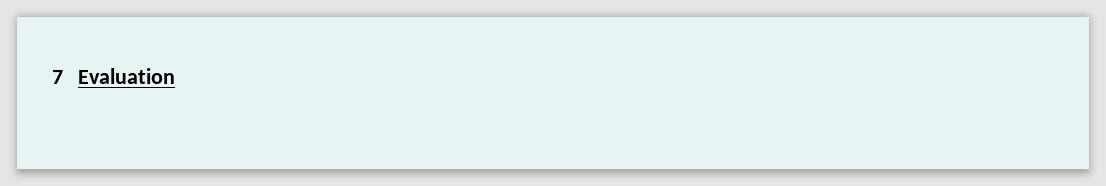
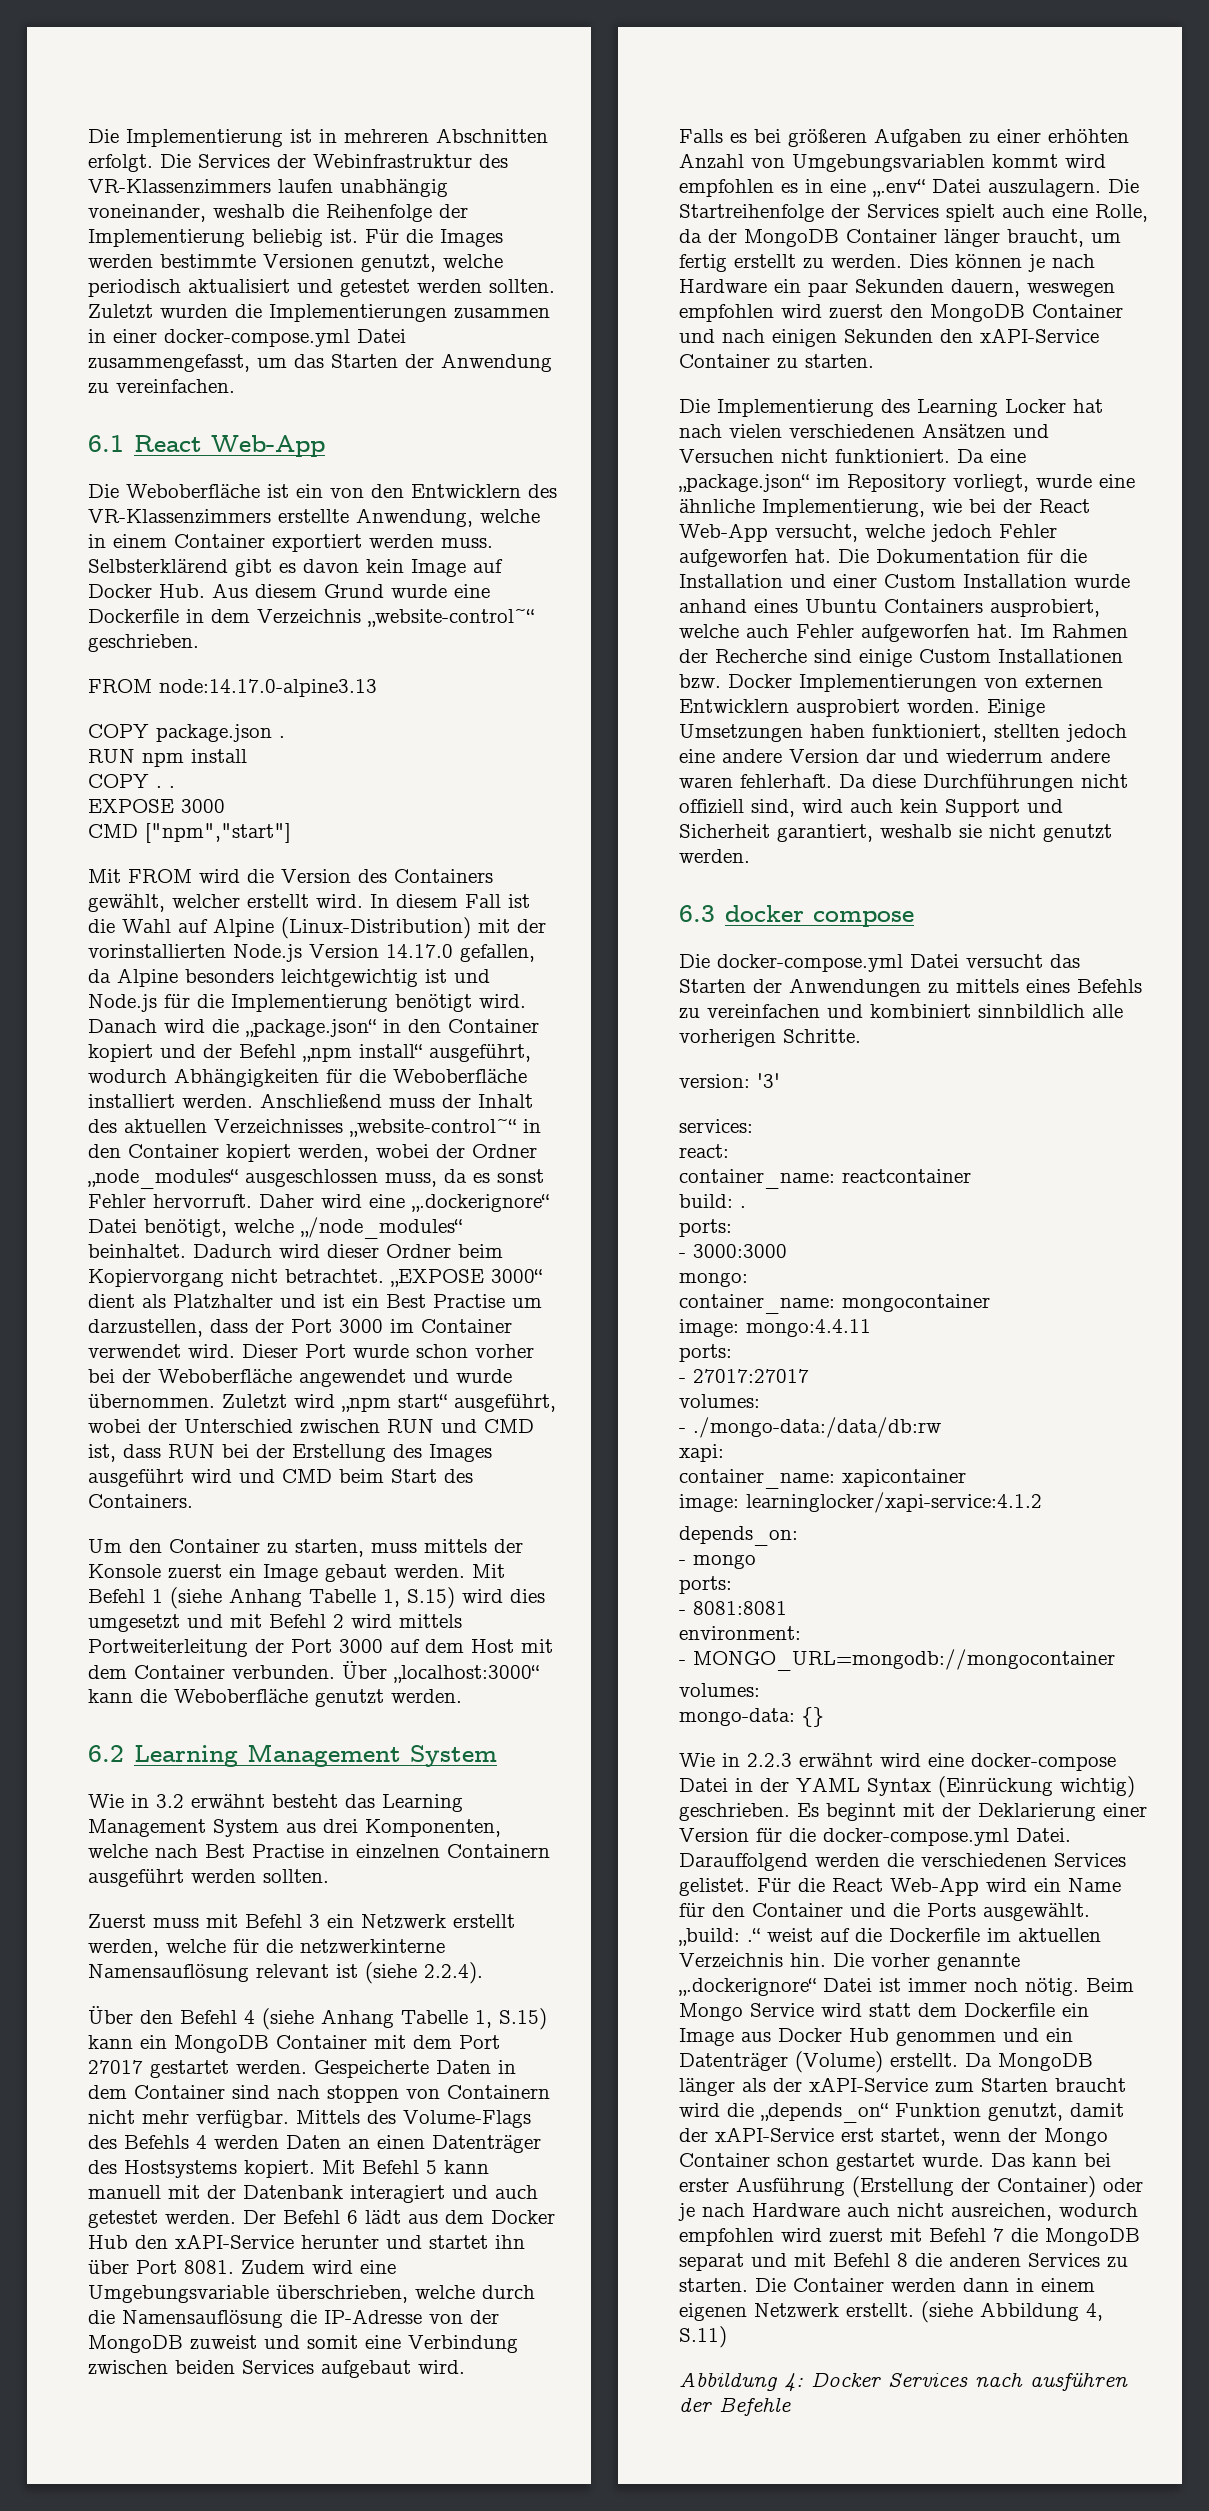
[52,68,176,84] 7 Evaluation -> [88,128,548,147] [88,154,508,172] [88,179,448,197] [88,204,468,222] [88,229,503,247] [88,254,503,272] [88,279,555,297] [88,304,550,322] [88,329,406,347] [88,353,552,372] [88,379,235,394] [88,435,326,457] [88,484,557,498] [88,508,540,527] [88,534,493,552] [88,559,503,577] [88,583,490,598] [88,608,534,627] [88,634,199,652] [88,679,377,697] [88,724,285,742] [88,749,247,767] [88,774,175,788] [88,799,225,813] [88,823,291,843] [88,869,493,883] [88,894,530,912] [88,917,546,939] [88,944,535,962] [88,968,490,987] [88,994,526,1012] [88,1019,539,1037] [88,1044,531,1062] [88,1068,527,1087] [88,1093,533,1108] [88,1118,541,1137] [88,1144,537,1162] [88,1169,544,1189] [88,1194,549,1212] [88,1217,462,1239] [88,1244,503,1258] [88,1269,542,1287] [88,1294,542,1309] [88,1319,512,1337] [88,1344,534,1358] [88,1369,512,1387] [88,1394,556,1412] [88,1419,534,1434] [88,1444,492,1462] [88,1469,473,1487] [88,1494,193,1508] [88,1539,523,1557] [88,1564,505,1582] [88,1587,545,1609] [88,1614,462,1632] [88,1639,553,1657] [88,1661,539,1683] [88,1689,462,1707] [88,1744,498,1767] [88,1794,463,1812] [88,1819,501,1837] [88,1844,550,1859] [88,1869,329,1887] [88,1914,515,1929] [88,1939,445,1957] [88,1962,483,1984] [88,2006,547,2030] [88,2035,500,2053] [88,2060,516,2078] [88,2085,550,2103] [88,2110,531,2128] [88,2135,541,2153] [88,2160,489,2178] [88,2185,538,2203] [88,2210,555,2228] [88,2234,525,2249] [88,2260,396,2274] [88,2285,535,2303] [88,2309,499,2328] [88,2335,518,2353] [88,2360,465,2378] [679,128,1129,147] [679,153,1106,172] [679,179,1139,197] [679,204,1148,222] [679,229,1121,247] [679,254,1095,272] [679,279,1115,297] [679,304,1123,322] [679,328,1099,347] [679,354,874,369] [679,399,1103,417] [679,423,1049,439] [679,449,1026,463] [679,474,1135,492] [679,499,1090,517] [679,523,1057,542] [679,549,1087,567] [679,574,1130,588] [679,599,1100,617] [679,624,1128,642] [679,649,1123,667] [679,674,1103,692] [679,699,1045,717] [679,724,1127,742] [679,749,1110,763] [679,774,1128,792] [679,799,1063,817] [679,824,1112,842] [679,849,750,863] [679,905,915,927] [679,954,1080,972] [679,978,1142,997] [679,1004,1123,1019] [679,1029,861,1047] [679,1073,780,1088] [679,1119,753,1133] [679,1144,729,1158] [679,1169,971,1189] [679,1194,746,1208] [679,1219,732,1237] [679,1244,787,1258] [679,1272,748,1287] [679,1294,990,1314] [679,1319,871,1337] [679,1344,732,1362] [679,1369,809,1383] [679,1394,760,1408] [679,1417,941,1438] [679,1444,724,1462] [679,1469,966,1489] [679,1492,1042,1513] [679,1526,798,1546] [679,1554,756,1569] [679,1576,732,1594] [679,1601,787,1615] [679,1626,801,1640] [679,1649,1115,1671] [679,1683,760,1697] [679,1707,824,1727] [679,1753,1116,1771] [679,1776,1135,1798] [679,1803,1147,1821] [679,1828,1071,1846] [679,1853,1126,1871] [679,1877,1121,1896] [679,1903,1090,1921] [679,1928,1101,1946] [679,1953,1020,1971] [679,1978,1134,1996] [679,2003,1089,2021] [679,2028,1073,2046] [679,2051,1093,2073] [679,2077,1126,2096] [679,2103,1124,2123] [679,2127,1108,2146] [679,2153,1111,2171] [679,2176,1143,2198] [678,2203,1138,2221] [679,2228,1140,2246] [679,2253,1128,2271] [679,2278,1095,2292] [679,2301,1103,2323] [679,2326,727,2348] [679,2372,1128,2392] [679,2397,791,2416] Die Implementierung ist in mehreren Abschnitten erfolgt. Die Services der Webinfrastruktur des VR-Klassenzimmers laufen unabhängig voneinander, weshalb die Reihenfolge der Implementierung beliebig ist. Für die Images werden bestimmte Versionen genutzt, welche periodisch aktualisiert und getestet werden sollten. Zuletzt wurden die Implementierungen zusammen in einer docker-compose.yml Datei zusammengefasst, um das Starten der Anwendung zu vereinfachen. // 6.1 React Web-App // Die Weboberfläche ist ein von den Entwicklern des VR-Klassenzimmers erstellte Anwendung, welche in einem Container exportiert werden muss. Selbsterklärend gibt es davon kein Image auf Docker Hub. Aus diesem Grund wurde eine Dockerfile in dem Verzeichnis „website-control~“ geschrieben. // FROM node:14.17.0-alpine3.13 // COPY package.json . // RUN npm install // COPY . . // EXPOSE 3000 // CMD ["npm","start"] // Mit FROM wird die Version des Containers gewählt, welcher erstellt wird. In diesem Fall ist die Wahl auf Alpine (Linux-Distribution) mit der vorinstallierten Node.js Version 14.17.0 gefallen, da Alpine besonders leichtgewichtig ist und Node.js für die Implementierung benötigt wird. Danach wird die „package.json“ in den Container kopiert und der Befehl „npm install“ ausgeführt, wodurch Abhängigkeiten für die Weboberfläche installiert werden. Anschließend muss der Inhalt des aktuellen Verzeichnisses „website-control~“ in den Container kopiert werden, wobei der Ordner „node_modules“ ausgeschlossen muss, da es sonst Fehler hervorruft. Daher wird eine „.dockerignore“ Datei benötigt, welche „/node_modules“ beinhaltet. Dadurch wird dieser Ordner beim Kopiervorgang nicht betrachtet. „EXPOSE 3000“ dient als Platzhalter und ist ein Best Practise um darzustellen, dass der Port 3000 im Container verwendet wird. Dieser Port wurde schon vorher bei der Weboberfläche angewendet und wurde übernommen. Zuletzt wird „npm start“ ausgeführt, wobei der Unterschied zwischen RUN und CMD ist, dass RUN bei der Erstellung des Images ausgeführt wird und CMD beim Start des Containers. // Um den Container zu starten, muss mittels der Konsole zuerst ein Image gebaut werden. Mit Befehl 1 (siehe Anhang Tabelle 1, S.15) wird dies umgesetzt und mit Befehl 2 wird mittels Portweiterleitung der Port 3000 auf dem Host mit dem Container verbunden. Über „localhost:3000“ kann die Weboberfläche genutzt werden. // 6.2 Learning Management System // Wie in 3.2 erwähnt besteht das Learning Management System aus drei Komponenten, welche nach Best Practise in einzelnen Containern ausgeführt werden sollten. // Zuerst muss mit Befehl 3 ein Netzwerk erstellt werden, welche für die netzwerkinterne Namensauflösung relevant ist (siehe 2.2.4). // Über den Befehl 4 (siehe Anhang Tabelle 1, S.15) kann ein MongoDB Container mit dem Port 27017 gestartet werden. Gespeicherte Daten in dem Container sind nach stoppen von Containern nicht mehr verfügbar. Mittels des Volume-Flags des Befehls 4 werden Daten an einen Datenträger des Hostsystems kopiert. Mit Befehl 5 kann manuell mit der Datenbank interagiert und auch getestet werden. Der Befehl 6 lädt aus dem Docker Hub den xAPI-Service herunter und startet ihn über Port 8081. Zudem wird eine Umgebungsvariable überschrieben, welche durch die Namensauflösung die IP-Adresse von der MongoDB zuweist und somit eine Verbindung zwischen beiden Services aufgebaut wird. // Falls es bei größeren Aufgaben zu einer erhöhten Anzahl von Umgebungsvariablen kommt wird empfohlen es in eine „.env“ Datei auszulagern. Die Startreihenfolge der Services spielt auch eine Rolle, da der MongoDB Container länger braucht, um fertig erstellt zu werden. Dies können je nach Hardware ein paar Sekunden dauern, weswegen empfohlen wird zuerst den MongoDB Container und nach einigen Sekunden den xAPI-Service Container zu starten. // Die Implementierung des Learning Locker hat nach vielen verschiedenen Ansätzen und Versuchen nicht funktioniert. Da eine „package.json“ im Repository vorliegt, wurde eine ähnliche Implementierung, wie bei der React Web-App versucht, welche jedoch Fehler aufgeworfen hat. Die Dokumentation für die Installation und einer Custom Installation wurde anhand eines Ubuntu Containers ausprobiert, welche auch Fehler aufgeworfen hat. Im Rahmen der Recherche sind einige Custom Installationen bzw. Docker Implementierungen von externen Entwicklern ausprobiert worden. Einige Umsetzungen haben funktioniert, stellten jedoch eine andere Version dar und wiederrum andere waren fehlerhaft. Da diese Durchführungen nicht offiziell sind, wird auch kein Support und Sicherheit garantiert, weshalb sie nicht genutzt werden. // 6.3 docker compose // Die docker-compose.yml Datei versucht das Starten der Anwendungen zu mittels eines Befehls zu vereinfachen und kombiniert sinnbildlich alle vorherigen Schritte. // version: '3' // services: // react: // container_name: reactcontainer // build: . // ports: // - 3000:3000 // mongo: // container_name: mongocontainer // image: mongo:4.4.11 // ports: // - 27017:27017 // volumes: // - ./mongo-data:/data/db:rw // xapi: // container_name: xapicontainer // image: learninglocker/xapi-service:4.1.2 // depends_on: // - mongo // ports: // - 8081:8081 // environment: // - MONGO_URL=mongodb://mongocontainer // volumes: // mongo-data: {} // Wie in 2.2.3 erwähnt wird eine docker-compose Datei in der YAML Syntax (Einrückung wichtig) geschrieben. Es beginnt mit der Deklarierung einer Version für die docker-compose.yml Datei. Darauffolgend werden die verschiedenen Services gelistet. Für die React Web-App wird ein Name für den Container und die Ports ausgewählt. „build: .“ weist auf die Dockerfile im aktuellen Verzeichnis hin. Die vorher genannte „.dockerignore“ Datei ist immer noch nötig. Beim Mongo Service wird statt dem Dockerfile ein Image aus Docker Hub genommen und ein Datenträger (Volume) erstellt. Da MongoDB länger als der xAPI-Service zum Starten braucht wird die „depends_on“ Funktion genutzt, damit der xAPI-Service erst startet, wenn der Mongo Container schon gestartet wurde. Das kann bei erster Ausführung (Erstellung der Container) oder je nach Hardware auch nicht ausreichen, wodurch empfohlen wird zuerst mit Befehl 7 die MongoDB separat und mit Befehl 8 die anderen Services zu starten. Die Container werden dann in einem eigenen Netzwerk erstellt. (siehe Abbildung 4, S.11) // Abbildung 4: Docker Services nach ausführen der Befehle

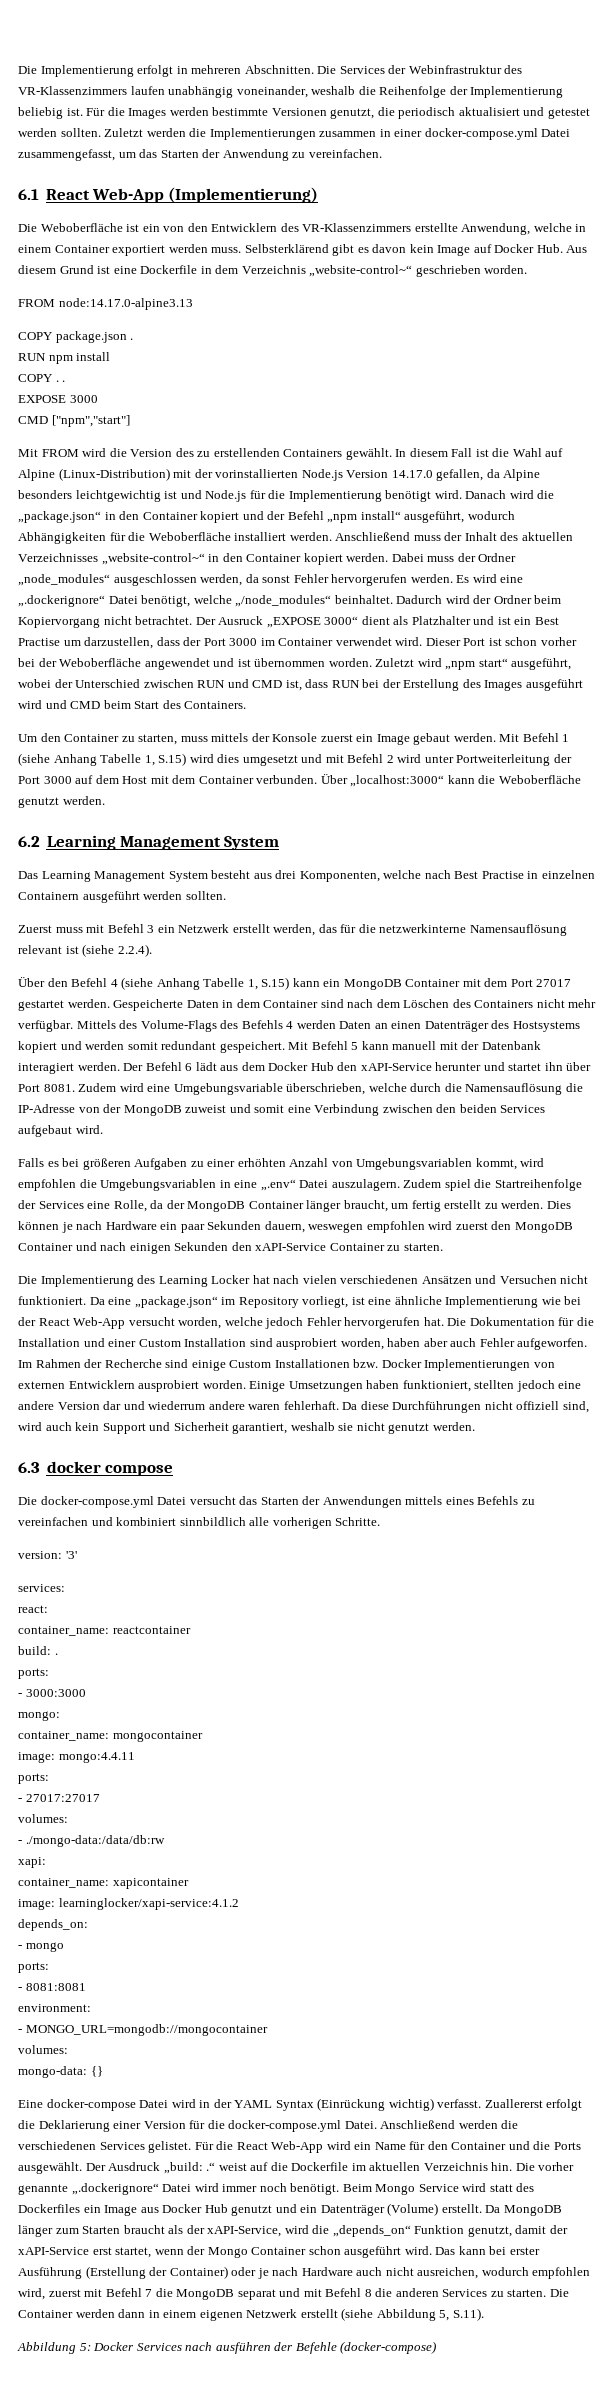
[88,129,312,147] Die Implementierung ist -> [18,65,174,77] Die Implementierung erfolgt
[436,128,548,143] [88,154,153,172] Abschnitten erfolgt. -> [244,65,314,74] Abschnitten.
[443,254,503,268] welche -> [377,107,395,116] die
[160,304,228,318] wurden -> [146,128,186,137] werden
(326, 446) none -> [168,187,319,203] (Implementierung)
[391,584,447,598] wurde -> [97,266,111,274] ist
[88,634,199,652] geschrieben. -> [415,265,528,277] geschrieben worden.
[394,869,493,883] [88,894,363,912] Containers gewählt, welcher erstellt wird. -> [197,448,392,460] zu erstellenden Containers gewählt.
[298,1144,429,1162] werden, wobei -> [346,553,455,562] werden. Dabei muss
[385,1169,544,1187] [88,1194,314,1208] muss, da es sonst Fehler hervorruft. Daher -> [200,574,470,586] werden, da sonst Fehler hervorgerufen werden. Es
[327,1244,379,1258] dieser -> [473,595,492,604] der
(384, 1276) none -> [195,616,264,625] Der Ausruck
[353,1344,409,1358] wurde -> [488,638,502,646] ist
[456,1369,512,1383] [88,1394,215,1408] wurde übernommen. -> [237,658,372,667] ist übernommen worden.
[399,1614,462,1628] mittels -> [424,755,454,763] unter
[88,1794,463,1812] [88,1819,279,1837] Wie in 3.2 erwähnt besteht das Learning Management System -> [18,870,251,882] Das Learning Management System besteht
[166,1939,226,1953] welche -> [318,924,337,933] das
[327,2085,550,2103] stoppen von Containern -> [376,999,534,1008] dem Löschen des Containers
[244,2160,315,2178] kopiert. -> [18,1041,285,1053] kopiert und werden somit redundant gespeichert.
[452,2185,538,2199] [88,2210,158,2228] und auch getestet -> (74, 1068) none
(168, 2367) none -> [436,1104,457,1113] den
[992,154,1058,168] kommt -> [475,1158,517,1170] kommt,
[781,183,798,193] es -> [79,1179,217,1191] die Umgebungsvariablen
[1108,179,1139,193] Die -> [403,1179,492,1191] Zudem spiel die
[946,204,1045,222] spielt auch -> (84, 1205) none
[1036,474,1092,488] wurde -> [351,1297,365,1305] ist
[762,499,925,517] Implementierung, -> [445,1296,539,1308] Implementierung
[775,524,858,542] versucht, -> [128,1317,222,1329] versucht worden,
[679,549,788,567] aufgeworfen -> [344,1317,421,1329] hervorgerufen
[1074,574,1130,588] [679,599,1100,617] [679,624,1013,642] wurde anhand eines Ubuntu Containers ausprobiert, welche auch Fehler aufgeworfen hat. -> [249,1338,588,1350] sind ausprobiert worden, haben aber auch Fehler aufgeworfen.
[928,983,949,994] zu -> (402, 1502) none
[679,1753,964,1767] Wie in 2.2.3 erwähnt wird eine -> [18,2100,43,2108] Eine
(728, 1785) none -> [171,2099,196,2108] wird
[679,1803,971,1821] geschrieben. Es beginnt mit der -> [437,2099,583,2111] [18,2120,35,2129] verfasst. Zuallererst erfolgt die
[679,1853,808,1871] Darauffolgend -> [380,2120,456,2129] Anschließend
(1090, 1912) none -> [85,2162,161,2171] Der Ausdruck
[879,1978,901,1992] ist -> [194,2183,219,2192] wird
[1025,1978,1079,1996] nötig. -> [290,2183,340,2195] benötigt.
[918,2003,1055,2017] dem Dockerfile -> [516,2183,535,2192] [18,2204,80,2213] des Dockerfiles
[896,2031,996,2046] genommen -> [231,2205,273,2216] genutzt
[742,2077,1126,2093] als der xAPI-Service zum Starten braucht -> [55,2225,282,2237] zum Starten braucht als der xAPI-Service,
[836,2153,984,2171] gestartet wurde. -> [344,2246,432,2258] ausgeführt wird.
[781,2228,822,2242] wird -> [18,2288,45,2300] wird,
[846,2303,914,2317] erstellt. -> [300,2309,338,2318] erstellt
[1086,2303,1103,2321] [679,2326,727,2348] [679,2372,803,2392] 4, S.11) // Abbildung 4: -> [439,2308,484,2321] [17,2342,91,2354] 5, S.11). // Abbildung 5:
(791, 2406) none -> [340,2341,437,2354] (docker-compose)

